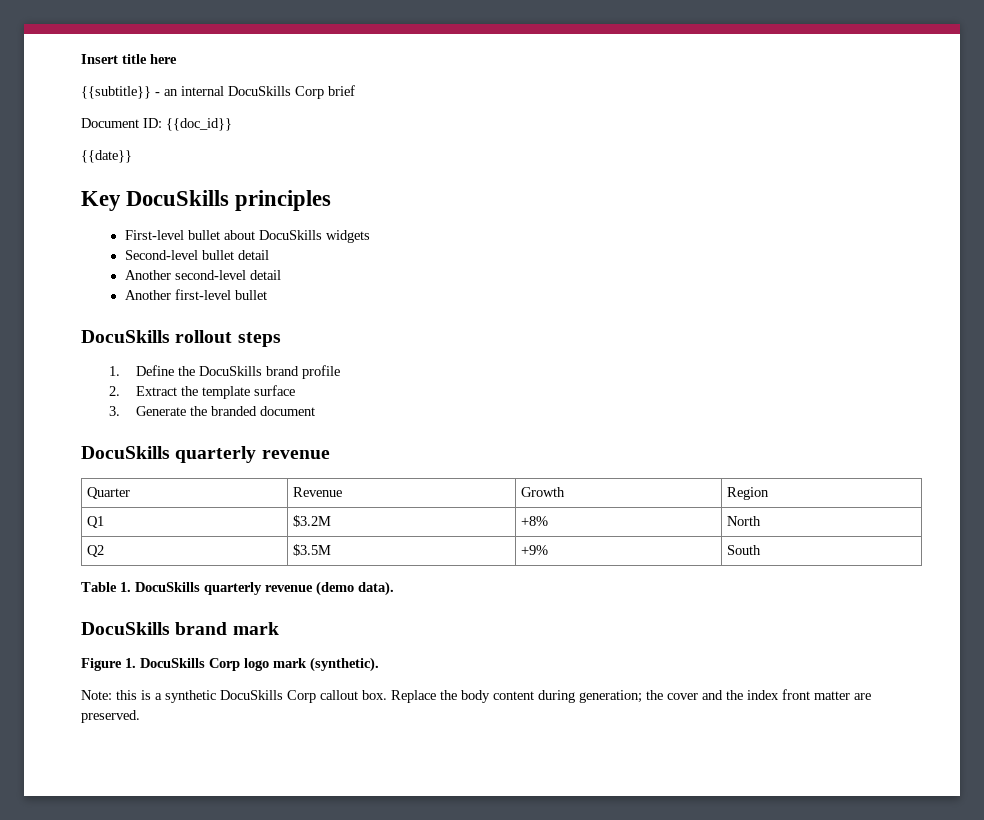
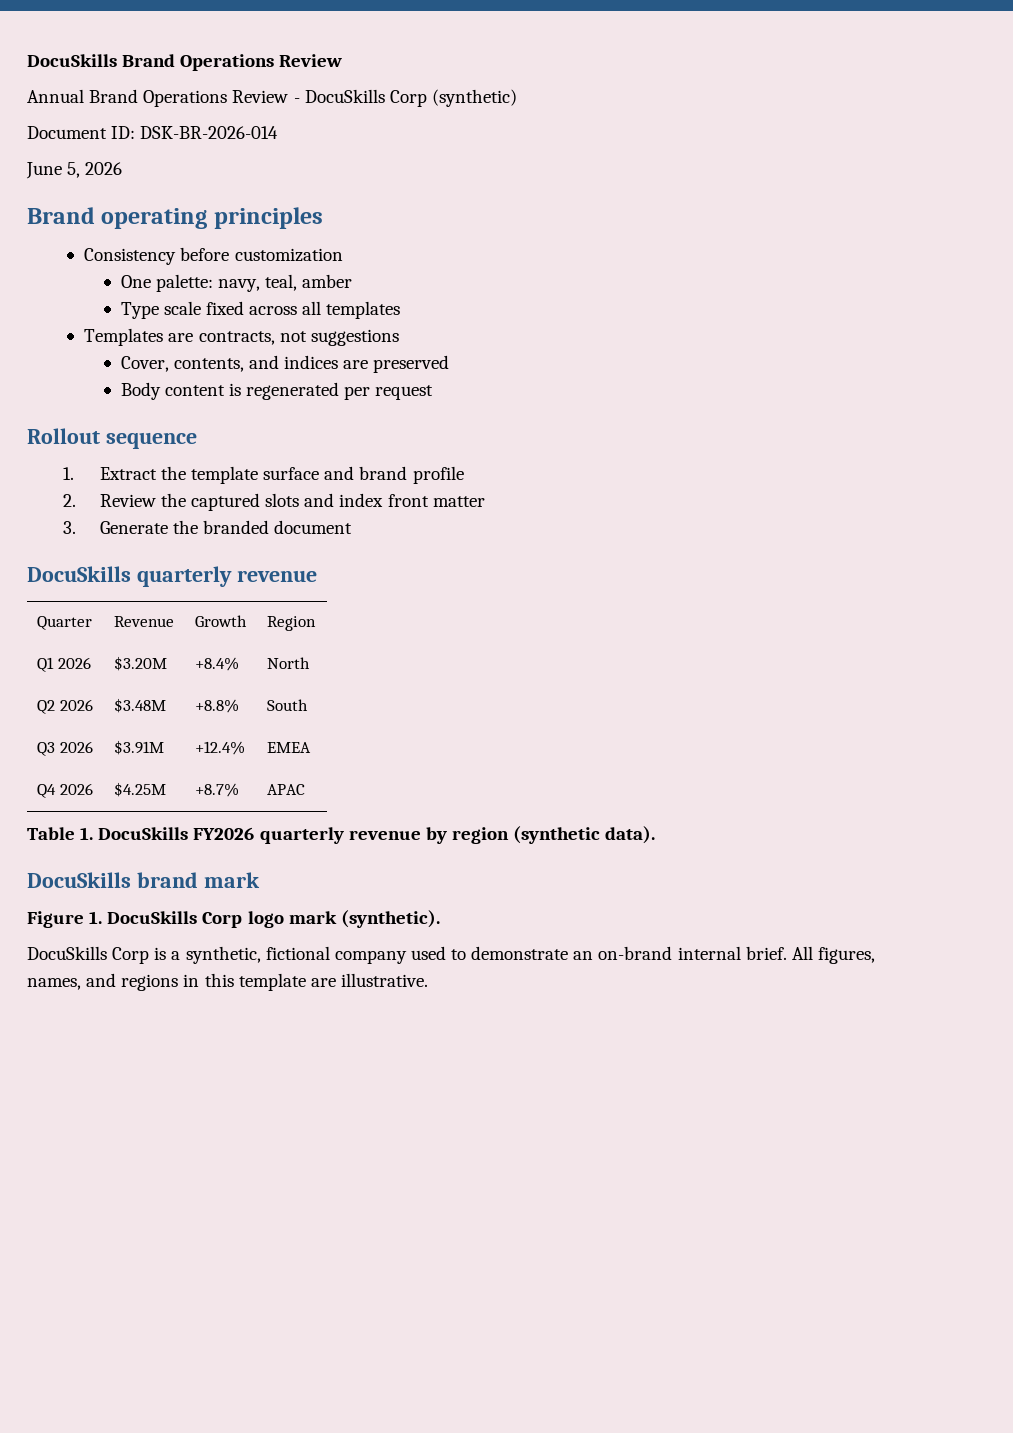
[81,54,177,64] [81,85,355,99] Insert title here // {{subtitle}} - an internal DocuSkills Corp brief -> [27,54,343,71] [27,89,517,107] DocuSkills Brand Operations Review // Annual Brand Operations Review - DocuSkills Corp (synthetic)
[166,118,232,131] [81,150,132,163] [81,190,332,211] [124,230,370,243] [124,250,269,260] [124,270,281,280] [124,289,267,300] [81,330,281,347] [108,365,341,379] [108,385,296,399] {{doc_id}} // {{date}} // Key DocuSkills principles // First-level bullet about DocuSkills widgets // Second-level bullet detail // Another second-level detail // Another first-level bullet // DocuSkills rollout steps // 1. Define the DocuSkills brand profile // 2. Extract the template surface -> [140,126,279,139] [26,162,123,179] [27,207,323,229] [84,247,343,265] [120,274,353,292] [120,301,401,319] [84,328,399,346] [120,355,450,373] [120,382,434,400] [27,428,197,449] [63,466,464,484] [63,493,485,511] DSK-BR-2026-014 // June 5, 2026 // Brand operating principles // Consistency before customization // One palette: navy, teal, amber // Type scale fixed across all templates // Templates are contracts, not suggestions // Cover, contents, and indices are preserved // Body content is regenerated per request // Rollout sequence // 1. Extract the template surface and brand profile // 2. Review the captured slots and index front matter
[293,515,332,527] [521,516,549,526] | $3.2M | +8% -> [57,657,91,669] [113,656,167,671] [194,657,239,671] 2026 | $3.20M | +8.4%
[293,544,332,556] [521,545,549,555] [727,545,762,555] | $3.5M | +9% | South -> [59,699,93,711] [113,698,166,713] [194,699,239,713] [266,699,308,711] [36,741,93,756] [113,740,164,755] [194,741,245,755] [266,742,311,753] [36,783,93,798] [113,782,166,797] [194,783,239,797] [266,784,305,795] 2026 | $3.48M | +8.8% | South // Q3 2026 | $3.91M | +12.4% | EMEA // Q4 2026 | $4.25M | +8.7% | APAC
[204,581,354,596] quarterly revenue (demo -> [193,826,601,844] FY2026 quarterly revenue by region (synthetic
[81,689,871,703] [81,710,140,723] Note: this is a synthetic DocuSkills Corp callout box. Replace the body content during generation; the cover and the index front matter are preserved. -> [27,946,875,964] [27,973,428,991] DocuSkills Corp is a synthetic, fictional company used to demonstrate an on-brand internal brief. All figures, names, and regions in this template are illustrative.

